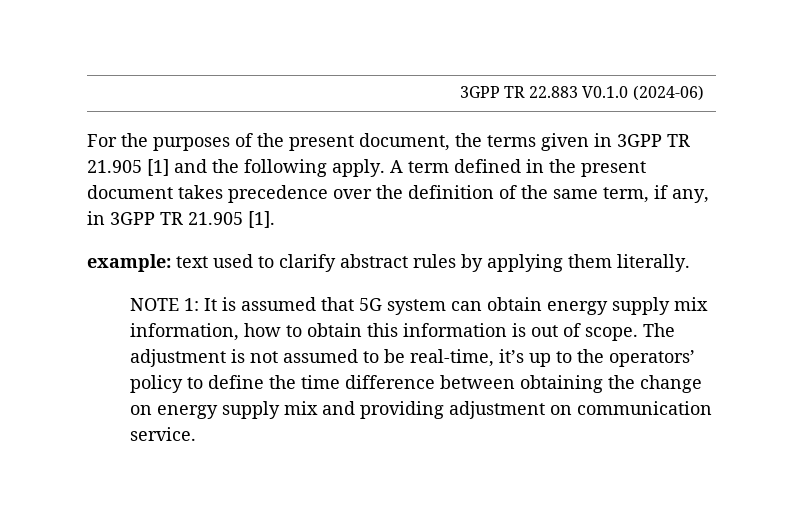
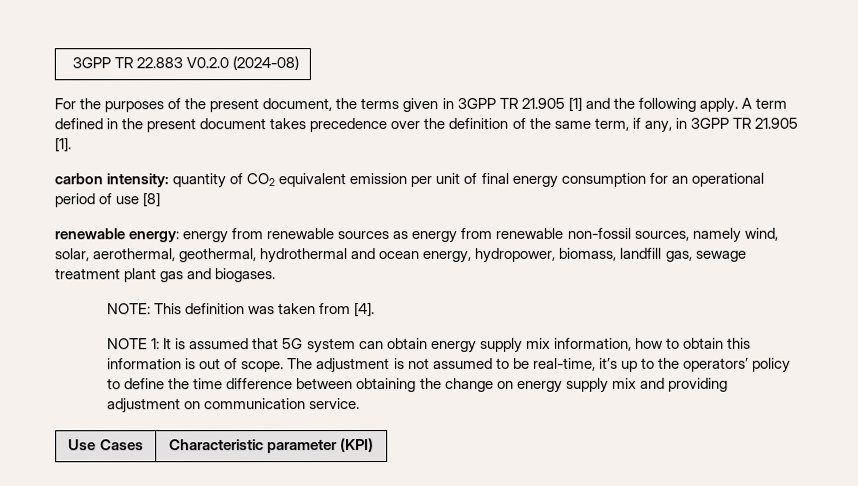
[582,85,704,101] V0.1.0 (2024-06) -> [186,56,300,71] V0.2.0 (2024-08)
[87,254,690,272] example: text used to clarify abstract rules by applying them literally. -> [54,172,764,189] [54,192,161,208] [54,227,778,244] [55,247,747,264] [55,268,277,283] [107,302,376,318] carbon intensity: quantity of CO2 equivalent emission per unit of final energy consumption for an operational period of use [8] // renewable energy: energy from renewable sources as energy from renewable non-fossil sources, namely wind, solar, aerothermal, geothermal, hydrothermal and ocean energy, hydropower, biomass, landfill gas, sewage treatment plant gas and biogases. // NOTE: This definition was taken from [4].
(197, 434) none -> [68,439,144,451] [168,438,375,454] // Use Cases | Characteristic parameter (KPI)

